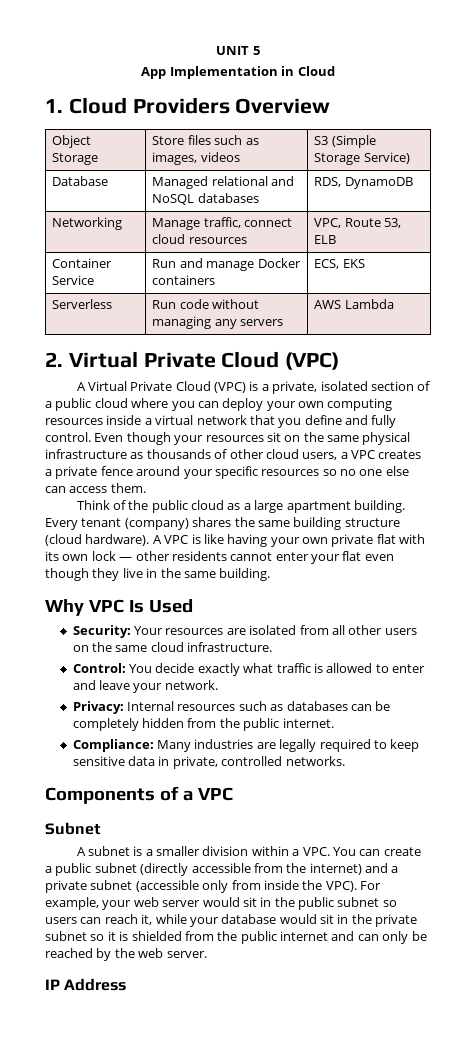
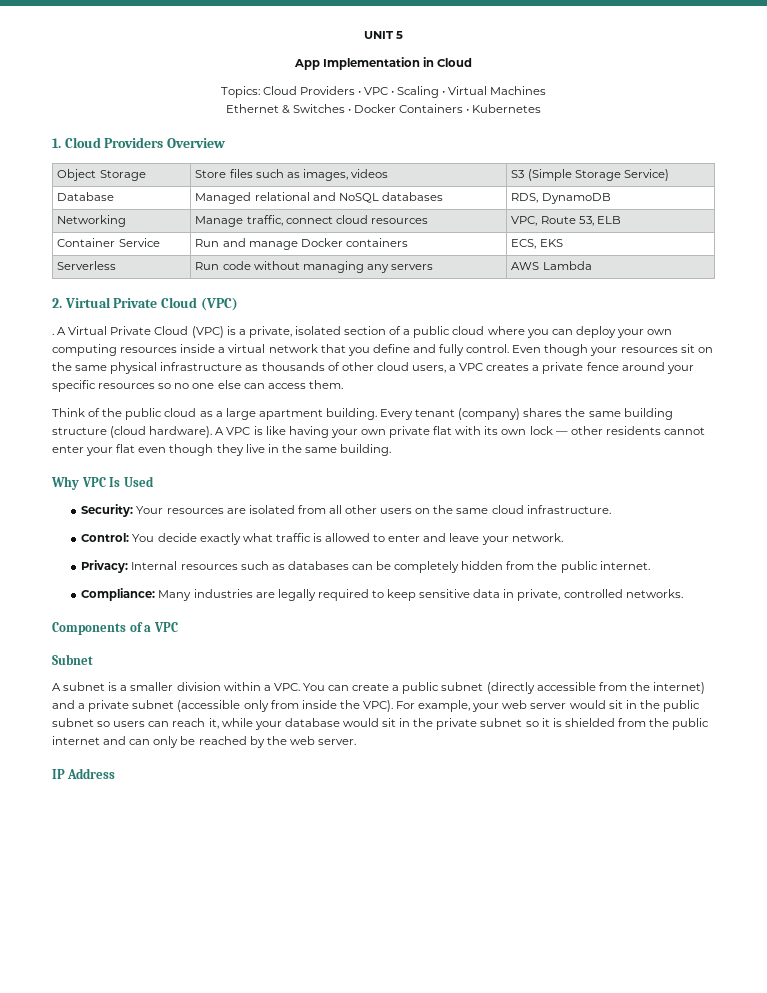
(335, 71) none -> [220,86,547,98] [225,104,542,114] // Topics: Cloud Providers • VPC • Scaling • Virtual Machines // Ethernet & Switches • Docker Containers • Kubernetes
(340, 361) none -> [52,333,54,335] .

